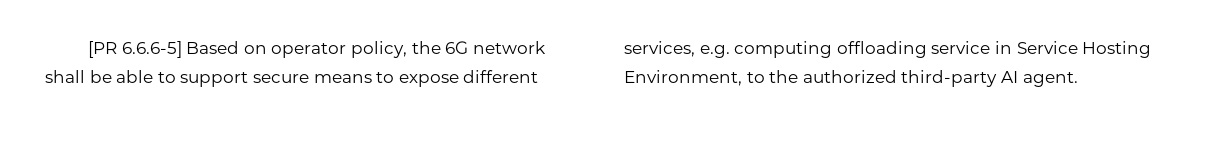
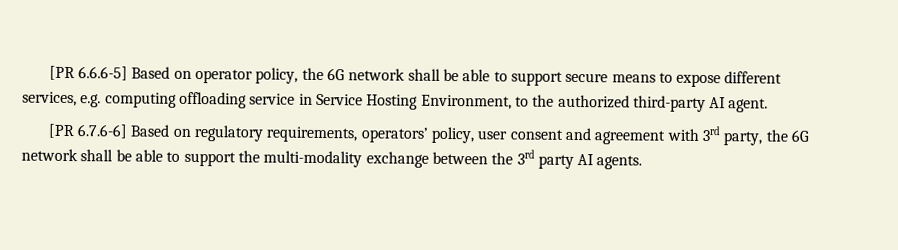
(1078, 79) none -> [47,123,809,146] [21,148,643,170] // [PR 6.7.6-6] Based on regulatory requirements, operators’ policy, user consent and agreement with 3rd party, the 6G network shall be able to support the multi-modality exchange between the 3rd party AI agents.

